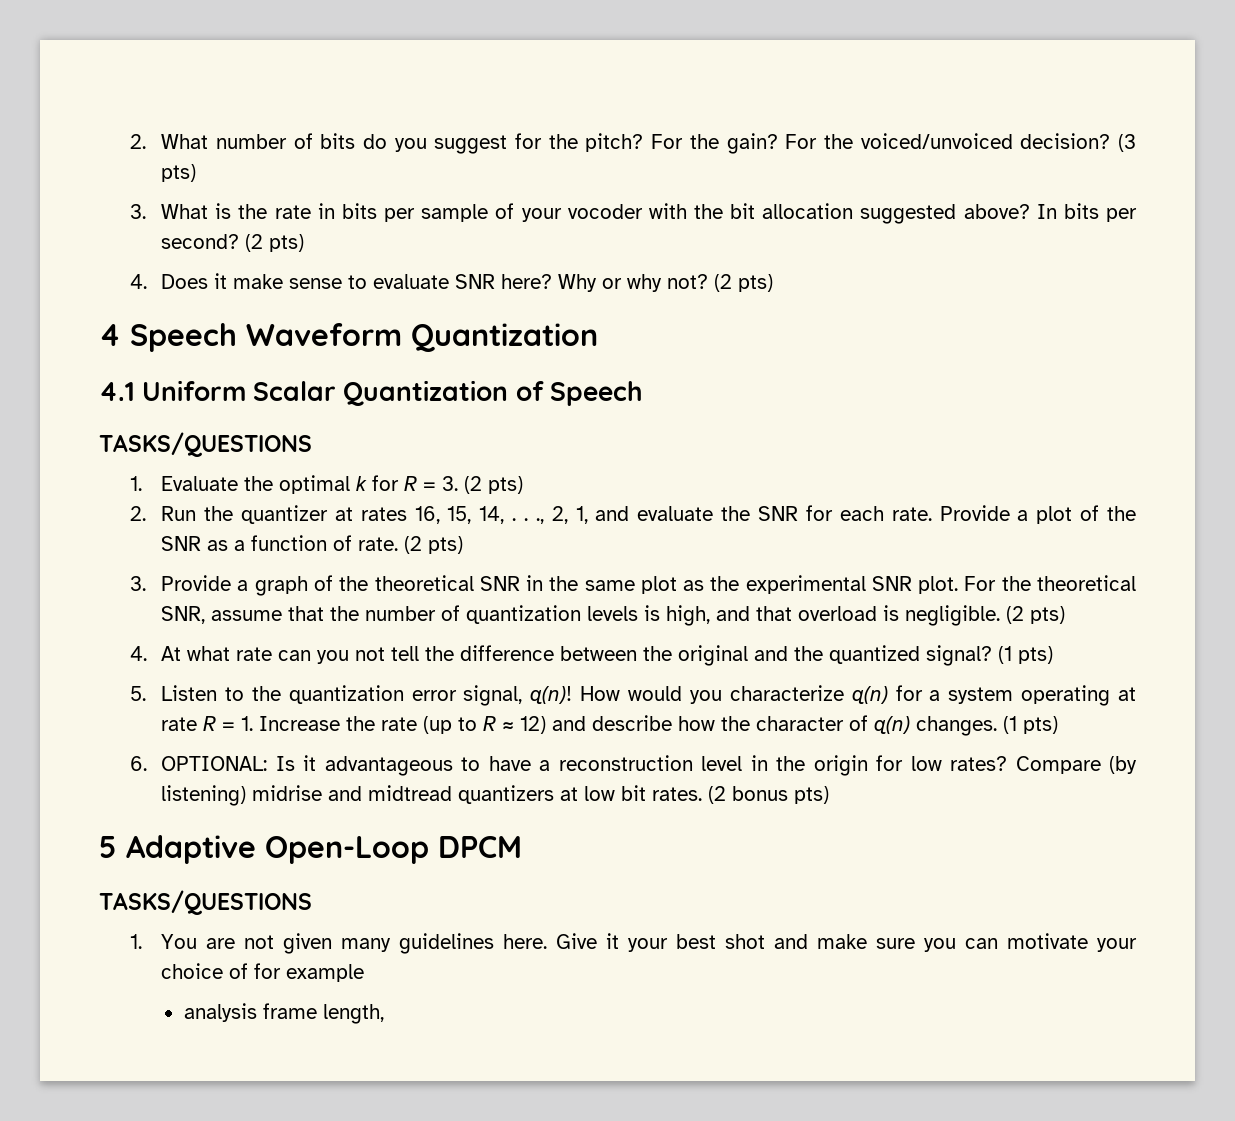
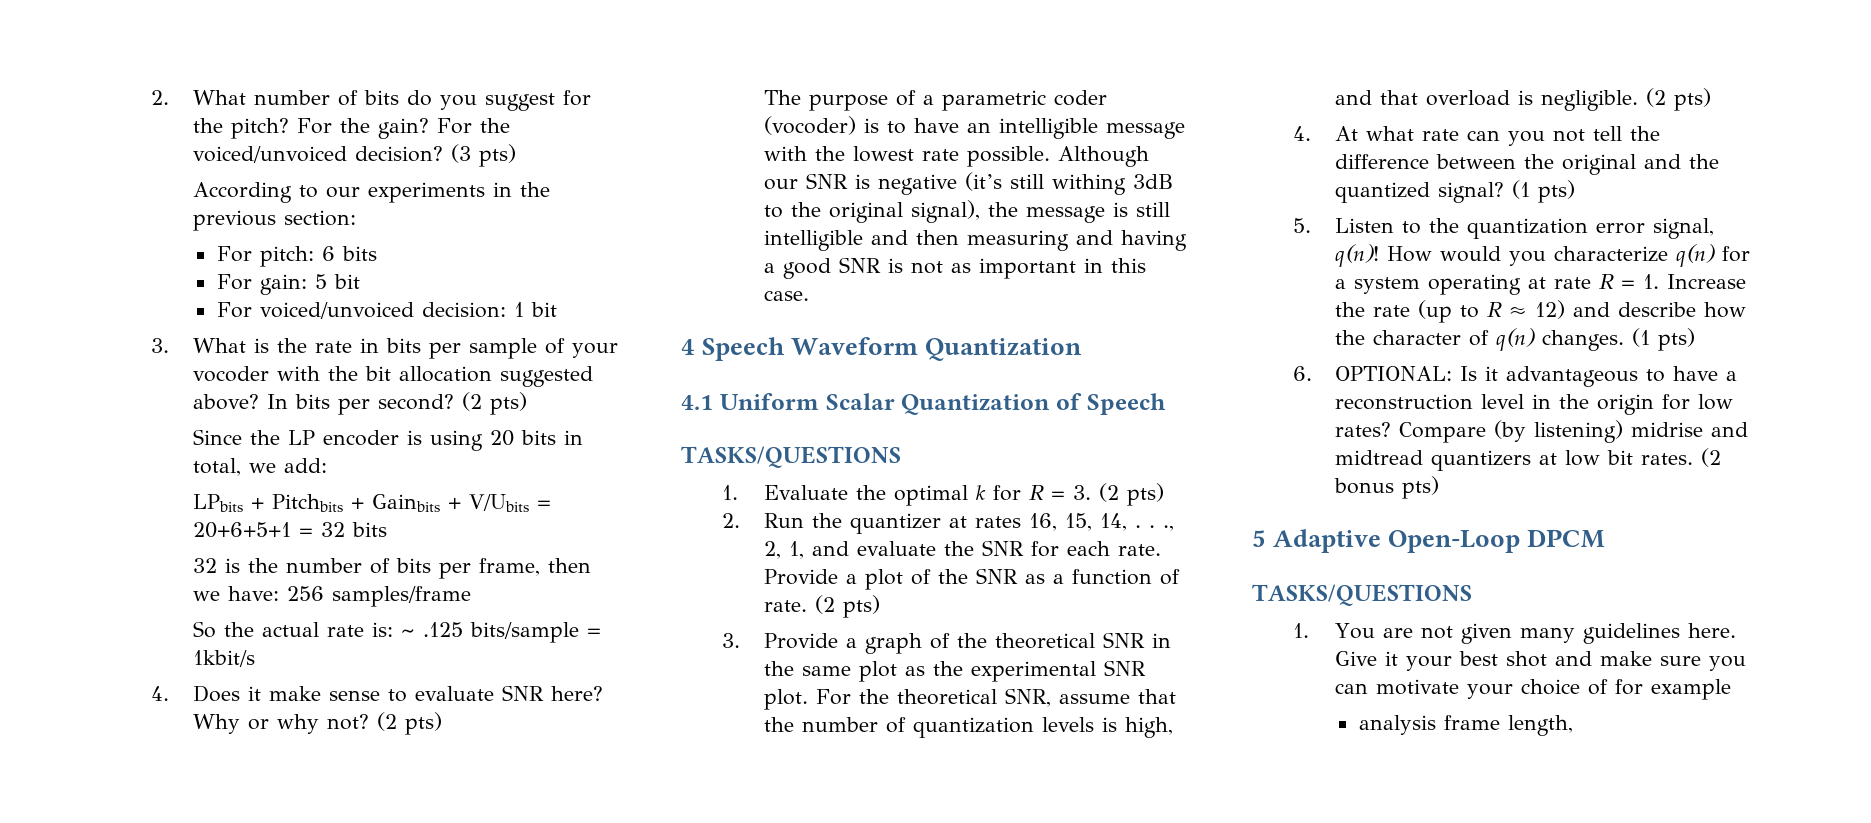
(197, 173) none -> [192,182,550,203] [192,210,356,231] [216,246,377,267] [216,274,360,295] [216,302,557,319] // According to our experiments in the previous section: // For pitch: 6 bits // For gain: 5 bit // For voiced/unvoiced decision: 1 bit
(305, 243) none -> [192,429,583,451] [192,458,327,476] [192,494,551,512] [192,522,387,538] [192,558,591,579] [192,586,471,607] [192,621,601,643] [192,650,255,667] // Since the LP encoder is using 20 bits in total, we add: // LPbits + Pitchbits + Gainbits + V/Ubits = 20+6+5+1 = 32 bits // 32 is the number of bits per frame, then we have: 256 samples/frame // So the actual rate is: ~ .125 bits/sample = 1kbit/s
(774, 283) none -> [763,90,1107,111] [763,116,1185,139] [763,146,1149,167] [763,172,1173,195] [763,200,1170,223] [763,230,1187,251] [763,257,1146,279] [763,290,809,301] // The purpose of a parametric coder (vocoder) is to have an intelligible message with the lowest rate possible. Although our SNR is negative (it’s still withing 3dB to the original signal), the message is still intelligible and then measuring and having a good SNR is not as important in this case.

